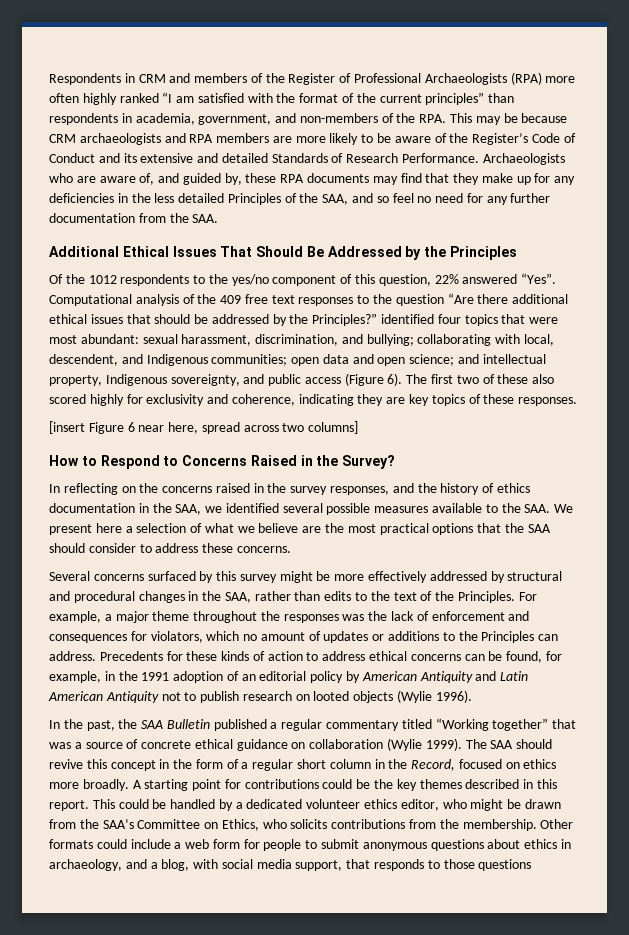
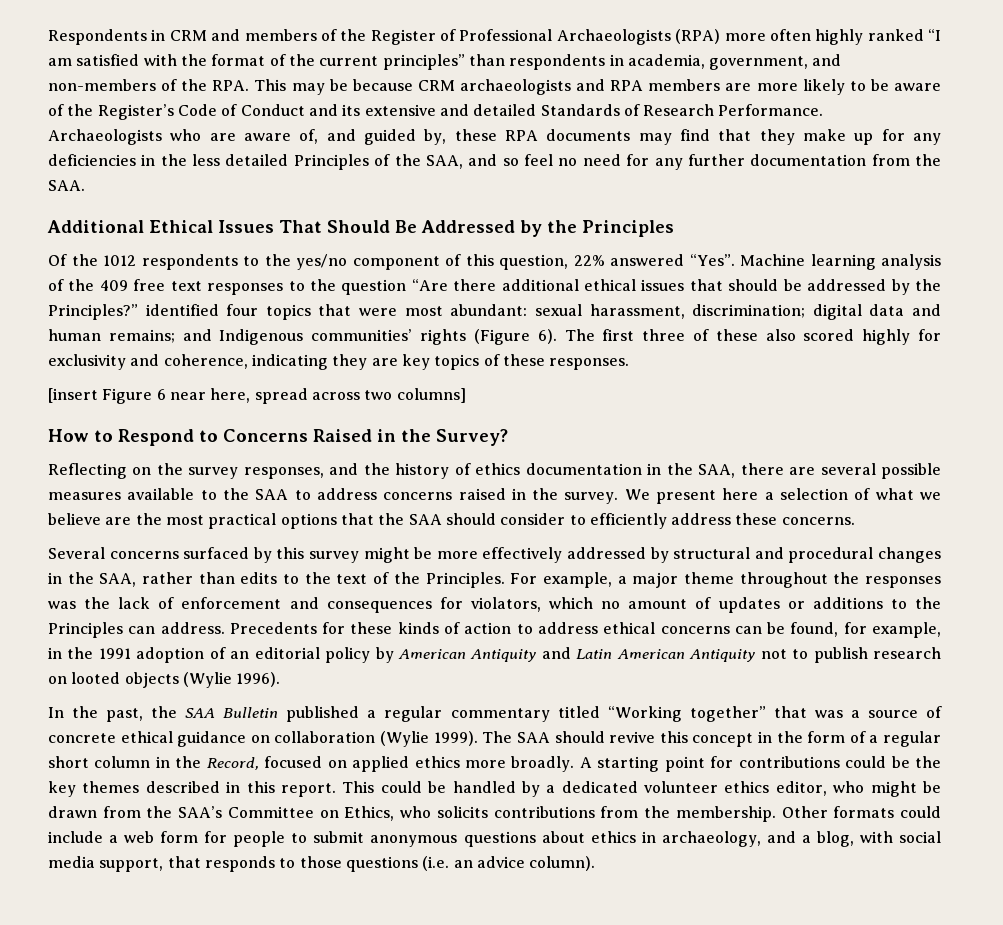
[49,294,132,306] Computational -> [739,254,876,270] Machine learning
[255,334,555,346] [49,354,546,366] [49,374,341,386] discrimination, and bullying; collaborating with local, descendent, and Indigenous communities; open data and open science; and intellectual property, Indigenous sovereignty, and public access -> [692,304,942,320] [48,329,467,345] discrimination; digital data and human remains; and Indigenous communities’ rights
[456,375,479,384] two -> [642,329,686,341] three
[49,483,264,495] In reflecting on the concerns raised in -> [48,463,152,479] Reflecting on
[205,503,279,513] we identified -> [740,463,816,475] there are
[524,504,551,513] SAA. -> [255,488,619,504] SAA to address concerns raised in the survey.
(152, 548) none -> [589,513,667,529] efficiently
(520, 765) none -> [352,756,410,772] applied
(532, 865) none -> [422,856,596,871] (i.e. an advice column).

